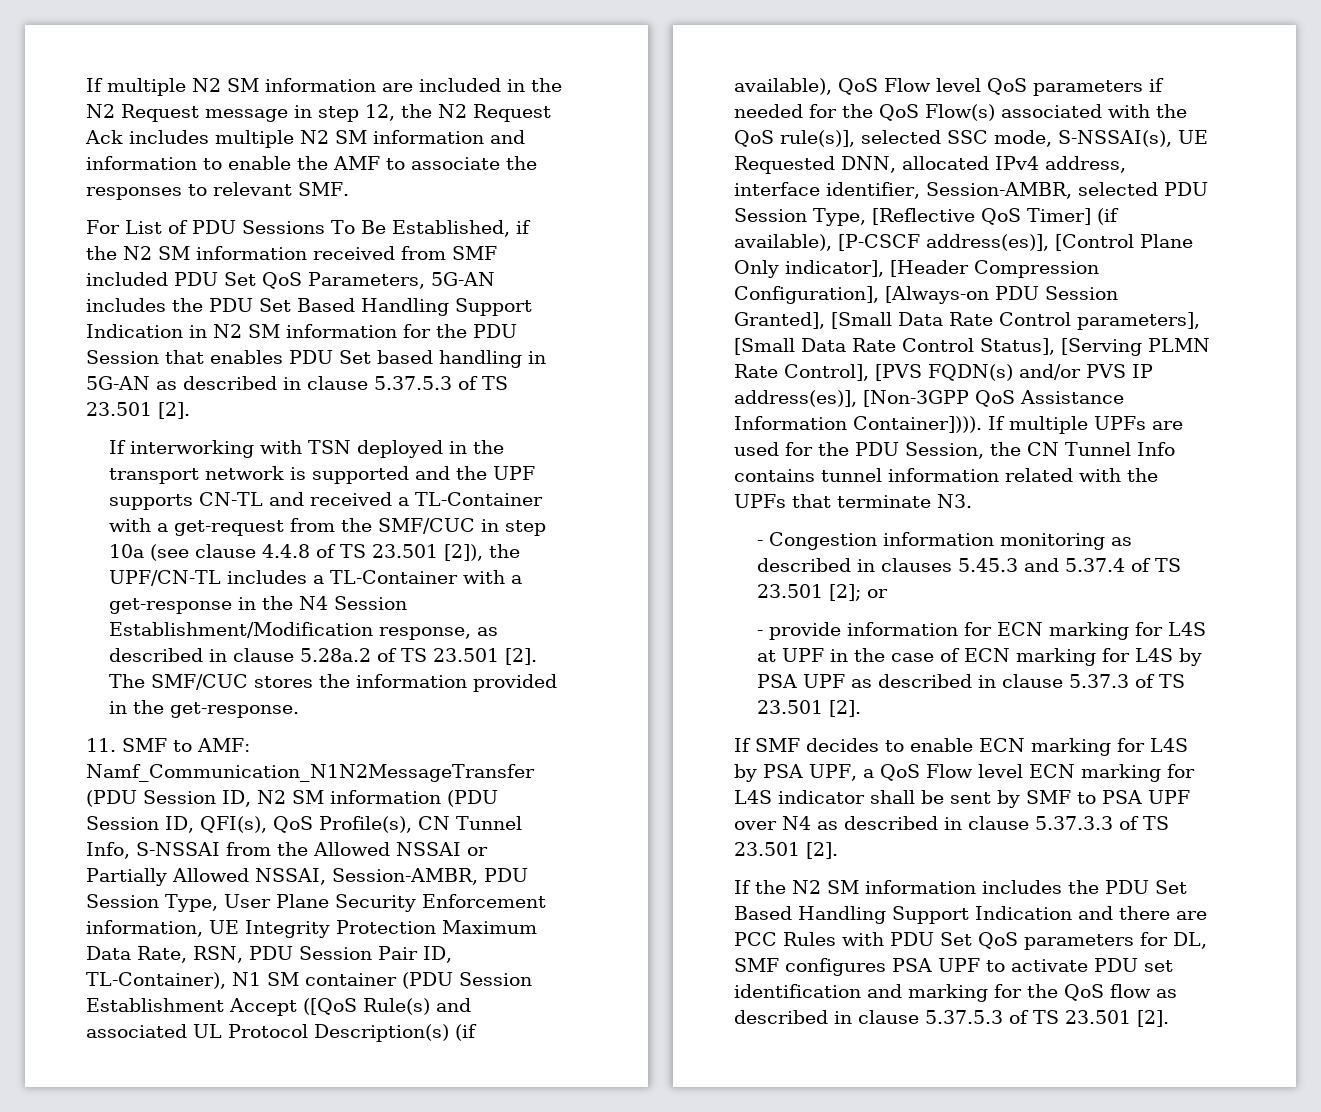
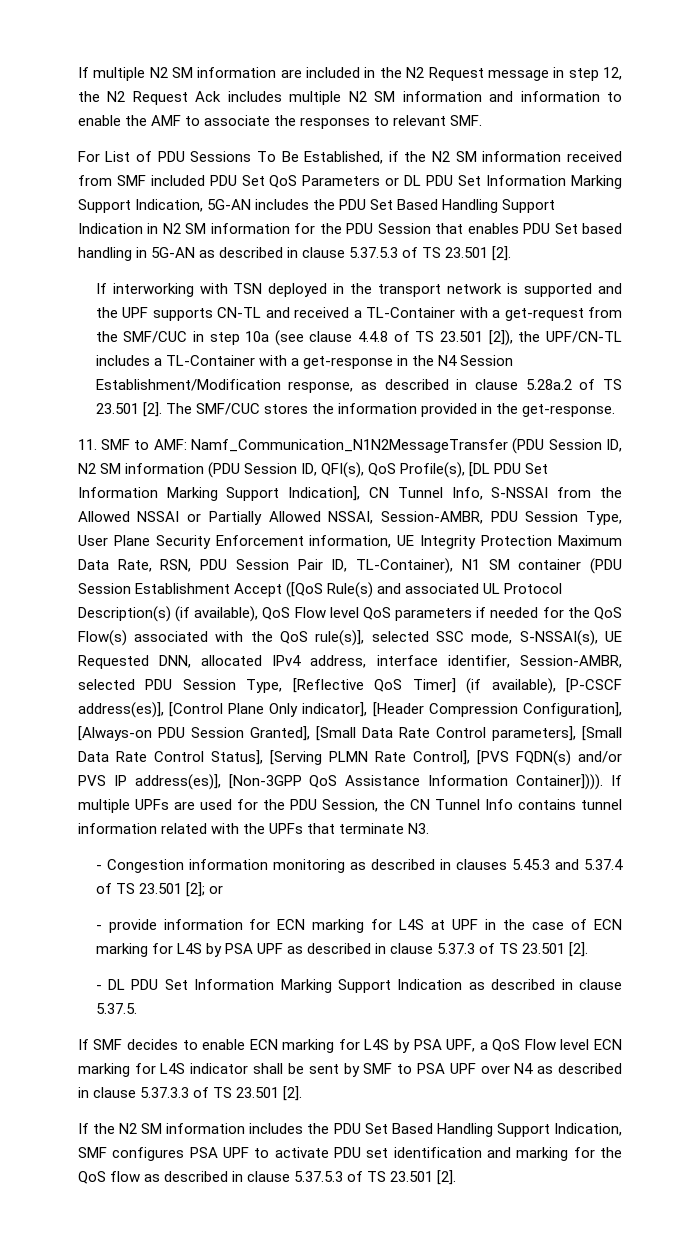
[308,272,426,289] Parameters, -> [302,175,622,189] [77,199,203,213] Parameters or DL PDU Set Information Marking Support Indication,
(413, 824) none -> [469,462,549,477] [77,486,361,501] [DL PDU Set Information Marking Support Indication],
(861, 708) none -> [95,979,623,993] [95,1003,137,1014] // - DL PDU Set Information Marking Support Indication as described in clause 5.37.5.
[975,906,1208,920] [734,932,1208,950] Indication and there are PCC Rules with PDU Set QoS parameters for DL, -> [554,1123,623,1136] Indication,

